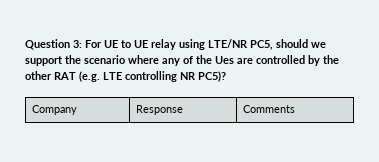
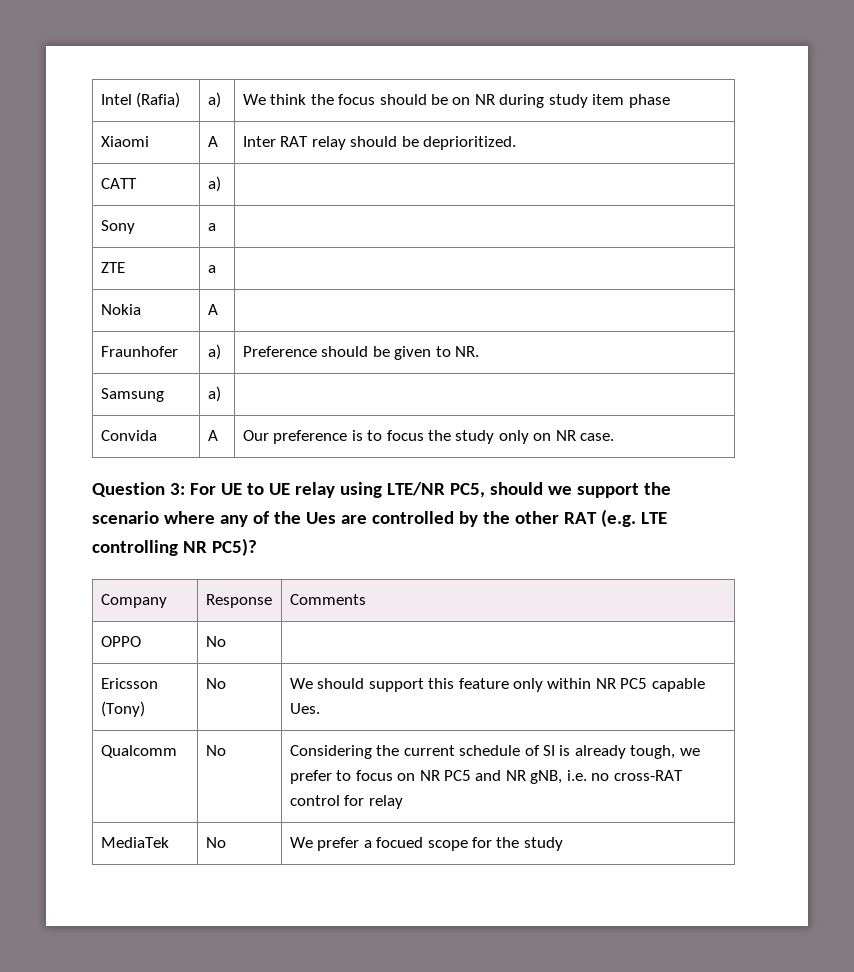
(25, 44) none -> [100,92,181,108] [207,92,221,108] [242,94,670,108] [100,136,149,147] [207,136,218,147] [242,136,516,150] [100,178,137,189] [207,176,221,192] [100,220,135,234] [207,223,216,231] [100,262,125,273] [207,265,216,273] [100,304,141,315] [207,304,218,315] [100,346,178,357] [207,344,221,360] [242,346,479,360] [100,388,164,402] [207,386,221,402] [100,430,157,441] [207,430,218,441] [242,430,615,444] Intel (Rafia) | a) | We think the focus should be on NR during study item phase // Xiaomi | A | Inter RAT relay should be deprioritized. // CATT | a) | // Sony | a | // ZTE | a | // Nokia | A | // Fraunhofer | a) | Preference should be given to NR. // Samsung | a) | // Convida | A | Our preference is to focus the study only on NR case. //
(296, 109) none -> [100,636,141,647] [205,636,226,647] [100,678,158,689] [100,701,145,717] [205,678,226,689] [289,678,705,692] [289,703,320,714] [100,745,177,758] [205,745,226,756] [289,745,700,759] [289,770,683,784] [289,795,403,809] [100,837,169,848] [205,837,226,848] [289,837,563,851] // OPPO | No | // Ericsson (Tony) | No | We should support this feature only within NR PC5 capable Ues. // Qualcomm | No | Considering the current schedule of SI is already tough, we prefer to focus on NR PC5 and NR gNB, i.e. no cross-RAT control for relay // MediaTek | No | We prefer a focued scope for the study

